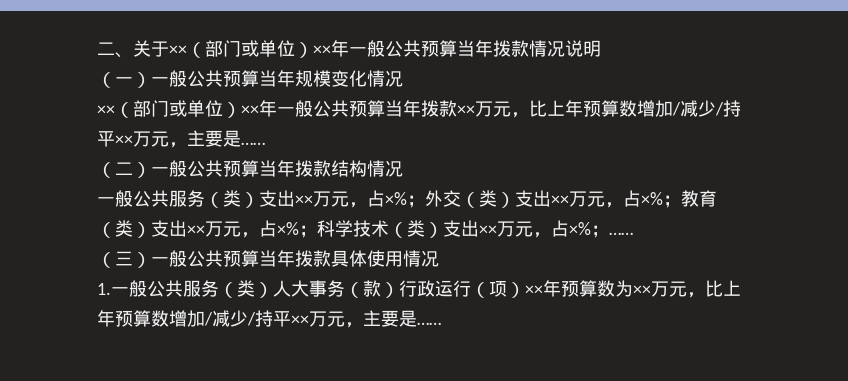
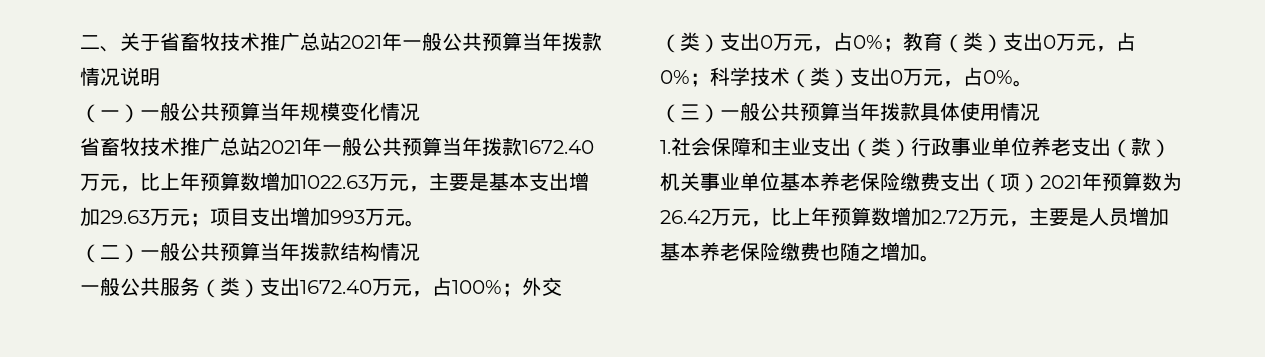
[169,40,331,58] ××（部门或单位）×× -> [160,32,382,51] 省畜牧技术推广总站2021
[97,100,741,118] [97,130,265,148] ××（部门或单位）××年一般公共预算当年拨款××万元，比上年预算数增加/减少/持平××万元，主要是…… -> [80,137,594,156] [80,172,589,192] [80,207,425,227] 省畜牧技术推广总站2021年一般公共预算当年拨款1672.40万元，比上年预算数增加1022.63万元，主要是基本支出增加29.63万元；项目支出增加993万元。
[295,190,407,208] ××万元，占×% -> [300,277,502,297] 1672.40万元，占100%
[551,190,663,208] ××万元，占×% -> [760,32,883,52] 0万元，占0%
[187,220,299,238] ××万元，占×% -> [1043,32,1136,52] [660,70,690,84] 0万元，占0%
[479,220,633,238] ××万元，占×%；…… -> [890,67,1033,87] 0万元，占0%。
[111,280,543,298] 一般公共服务（类）人大事务（款）行政运行（项）×× -> [671,137,1171,158] [660,172,1082,193] 社会保障和主业支出（类）行政事业单位养老支出（款）机关事业单位基本养老保险缴费支出（项）2021
[633,280,741,298] [97,310,441,328] ××万元，比上年预算数增加/减少/持平××万元，主要是…… -> [660,207,1169,227] [660,242,940,262] 26.42万元，比上年预算数增加2.72万元，主要是人员增加基本养老保险缴费也随之增加。

